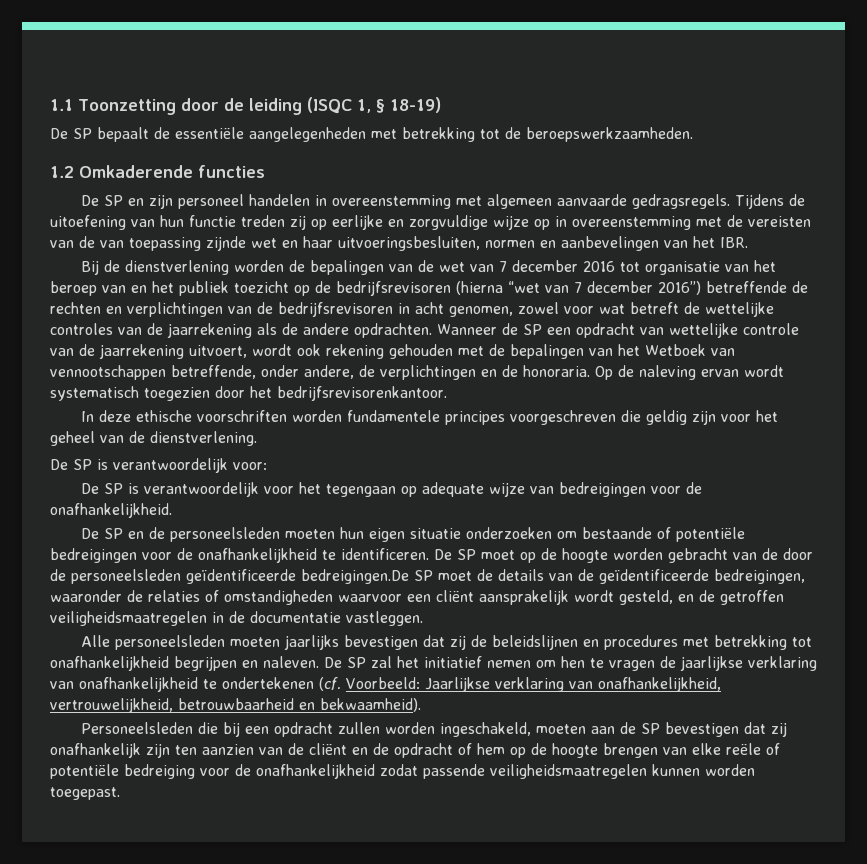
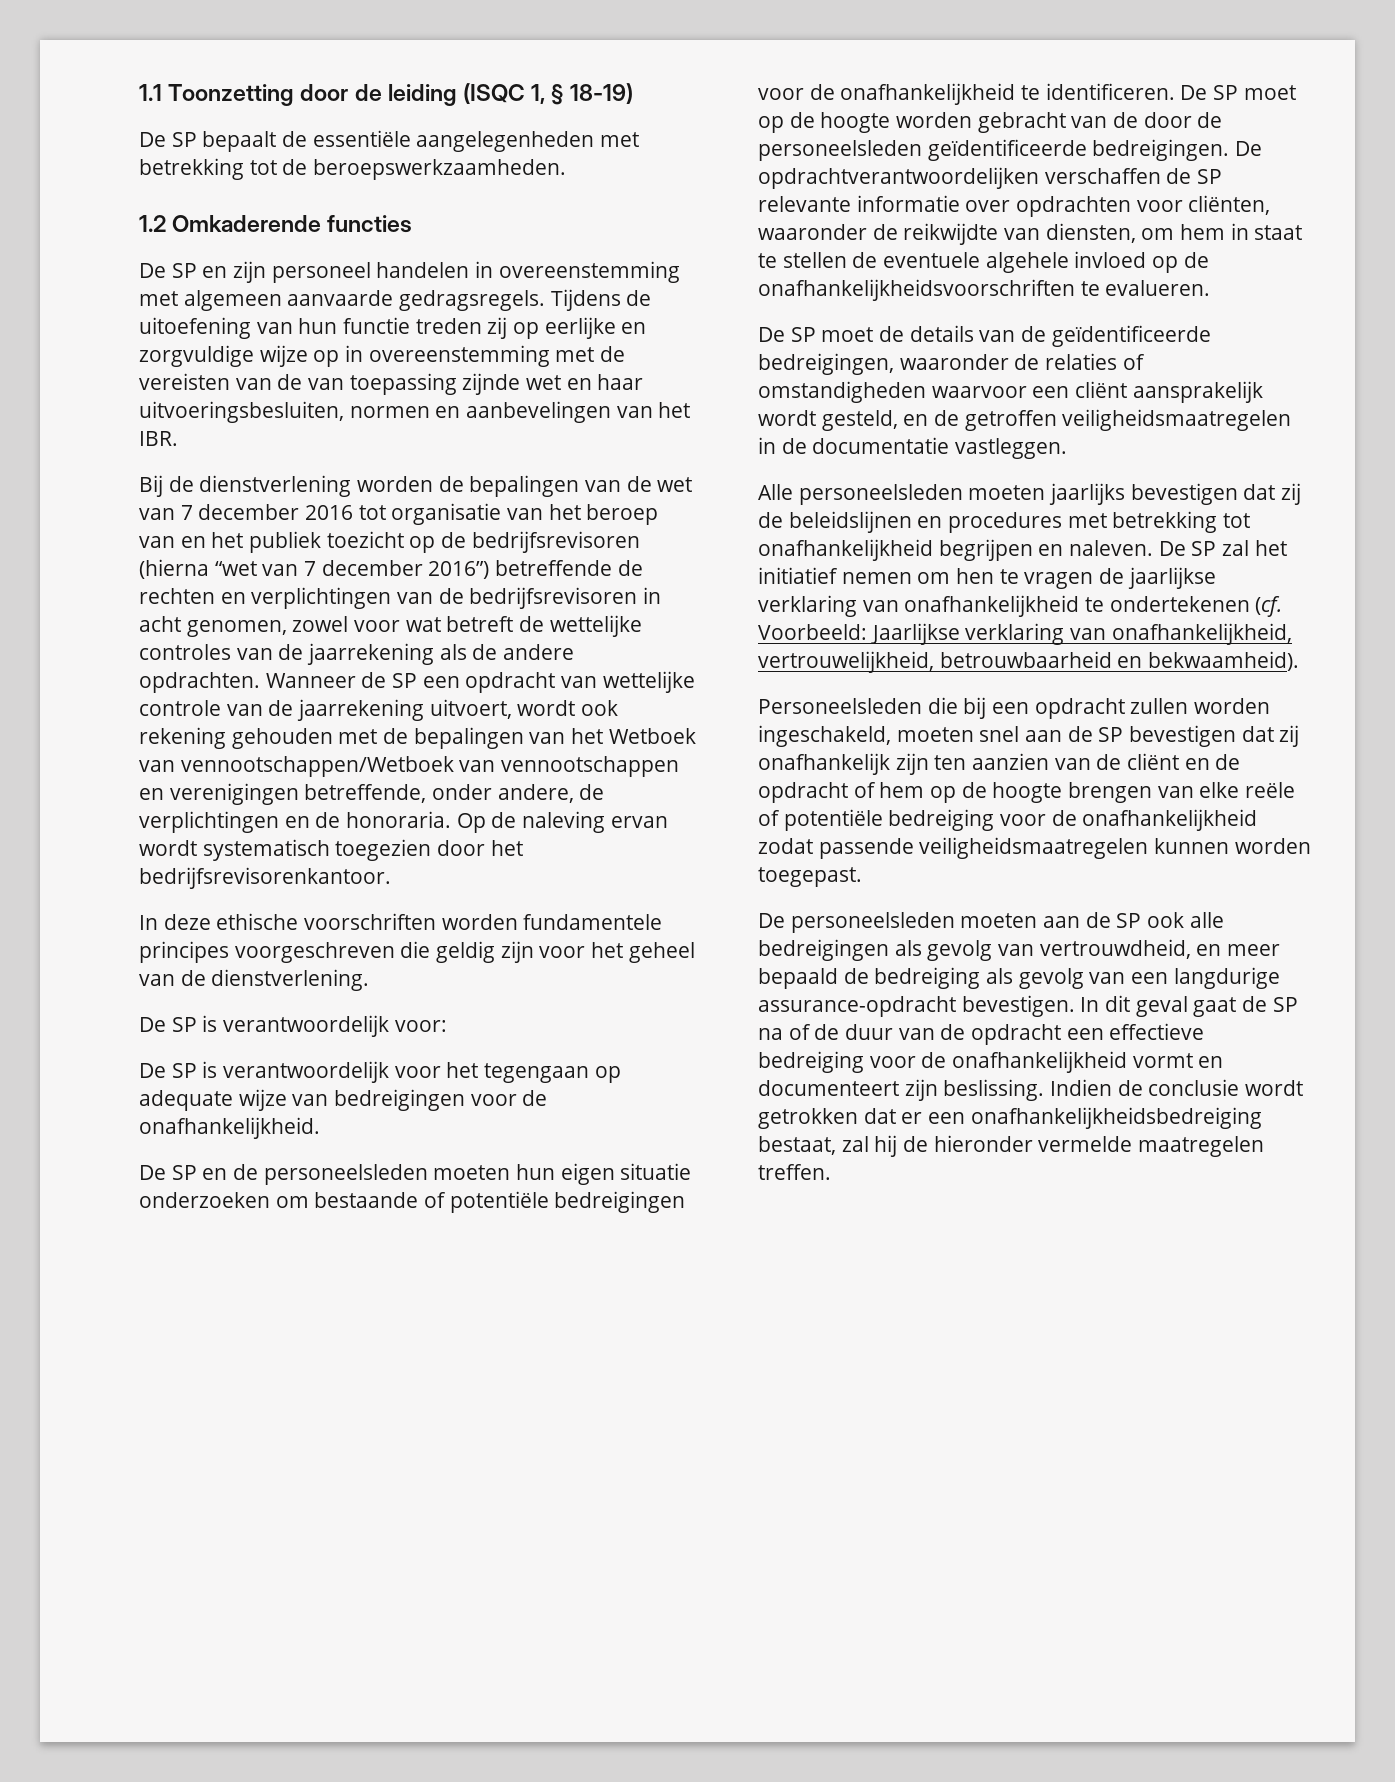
[50,365,166,380] vennootschappen -> [180,756,680,777] [139,783,299,805] vennootschappen/Wetboek van vennootschappen en verenigingen
[301,569,409,584] bedreigingen.De -> [1092,139,1263,161] [758,167,1223,189] [758,195,1271,217] [758,223,1303,245] [758,251,1209,273] [758,279,1211,301] [758,327,785,342] bedreigingen. De opdrachtverantwoordelijken verschaffen de SP relevante informatie over opdrachten voor cliënten, waaronder de reikwijdte van diensten, om hem in staat te stellen de eventuele algehele invloed op de onafhankelijkheidsvoorschriften te evalueren. // De
(586, 729) none -> [979,726,1020,742] snel
(120, 793) none -> [758,912,1224,933] [758,939,1281,961] [758,967,1280,989] [758,995,1298,1017] [758,1023,1205,1045] [758,1051,1224,1073] [758,1079,1304,1101] [758,1107,1262,1129] [758,1135,1265,1157] [758,1164,831,1180] // De personeelsleden moeten aan de SP ook alle bedreigingen als gevolg van vertrouwdheid, en meer bepaald de bedreiging als gevolg van een langdurige assurance-opdracht bevestigen. In dit geval gaat de SP na of de duur van de opdracht een effectieve bedreiging voor de onafhankelijkheid vormt en documenteert zijn beslissing. Indien de conclusie wordt getrokken dat er een onafhankelijkheidsbedreiging bestaat, zal hij de hieronder vermelde maatregelen treffen.

